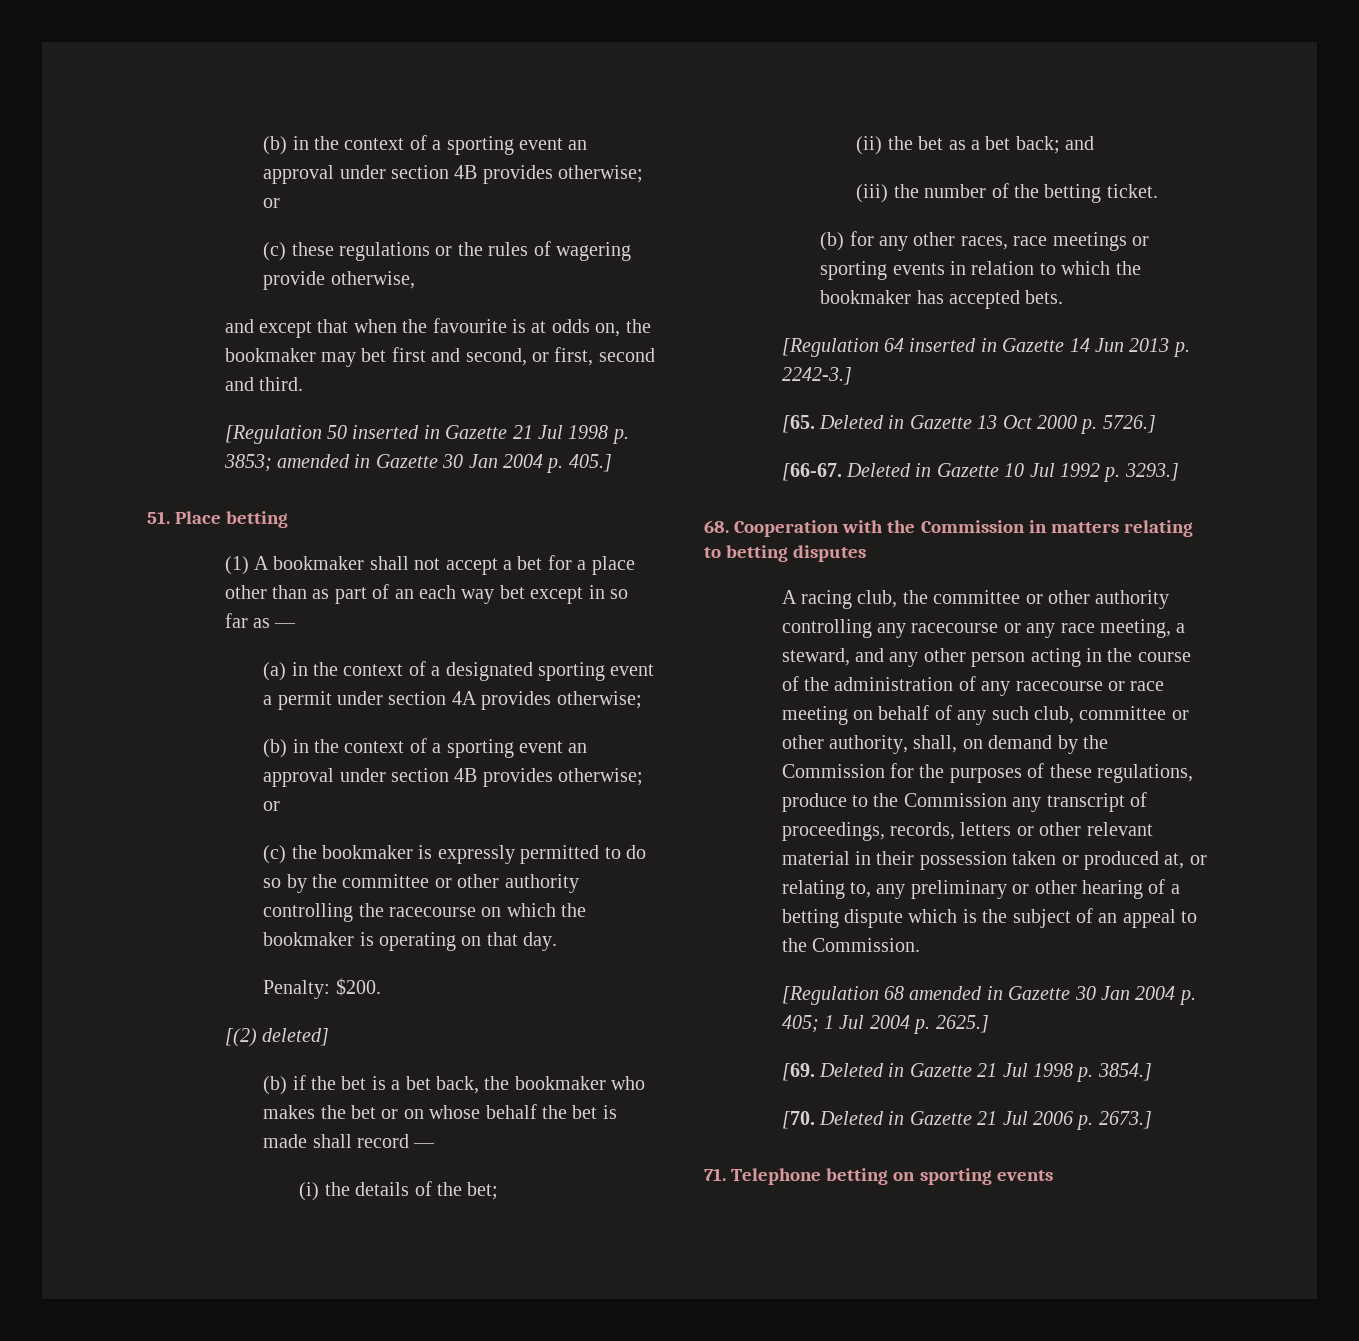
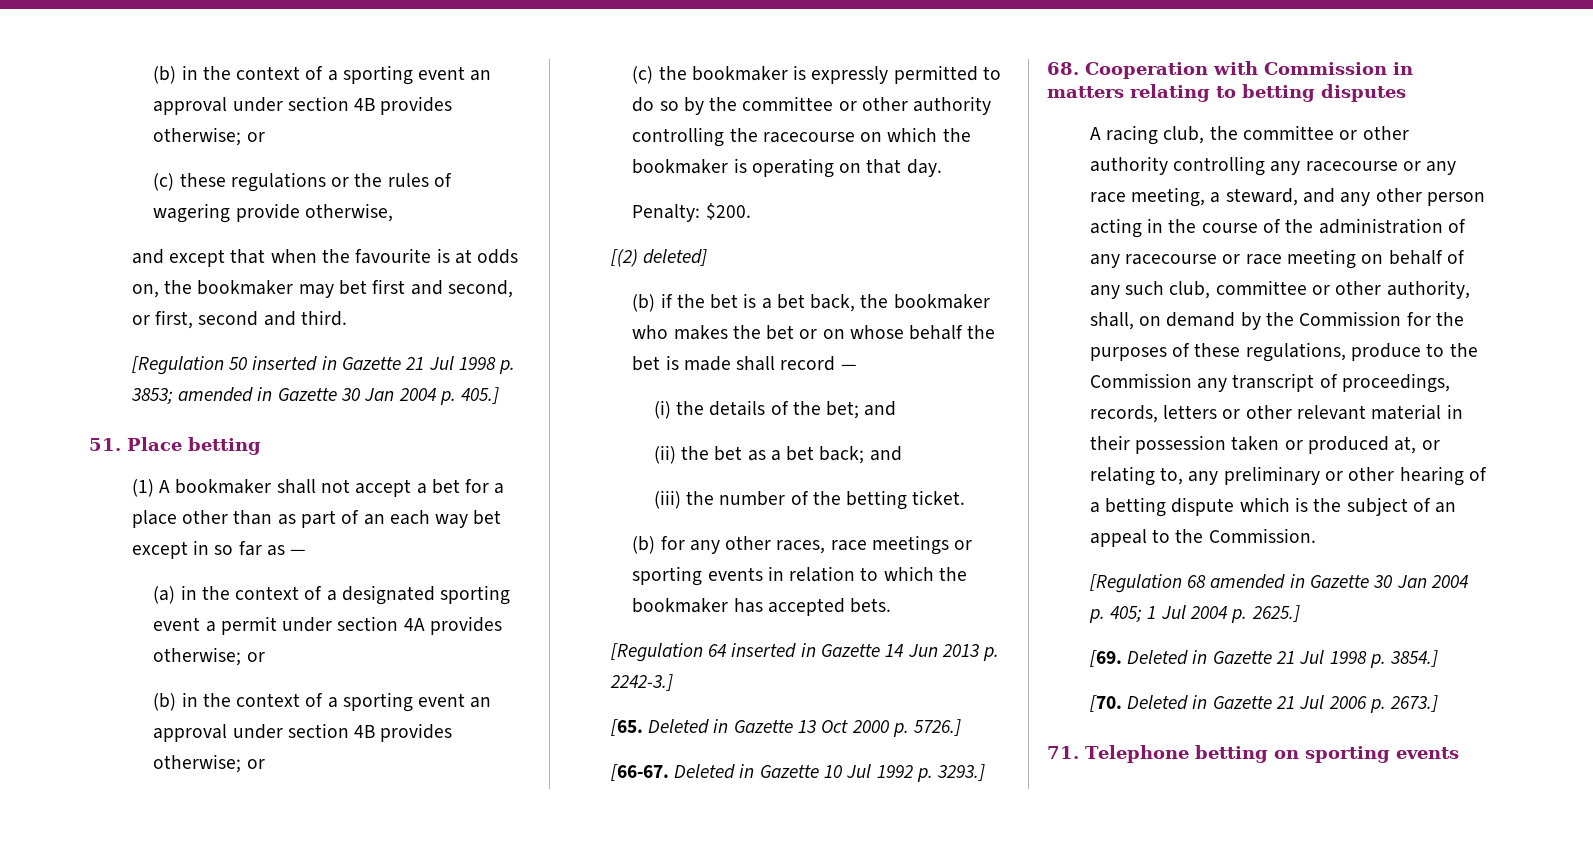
(642, 700) none -> [246,652,265,662] or
(499, 1191) none -> [864,401,897,416] and
[887,520,916,533] the -> (1258, 68) none

